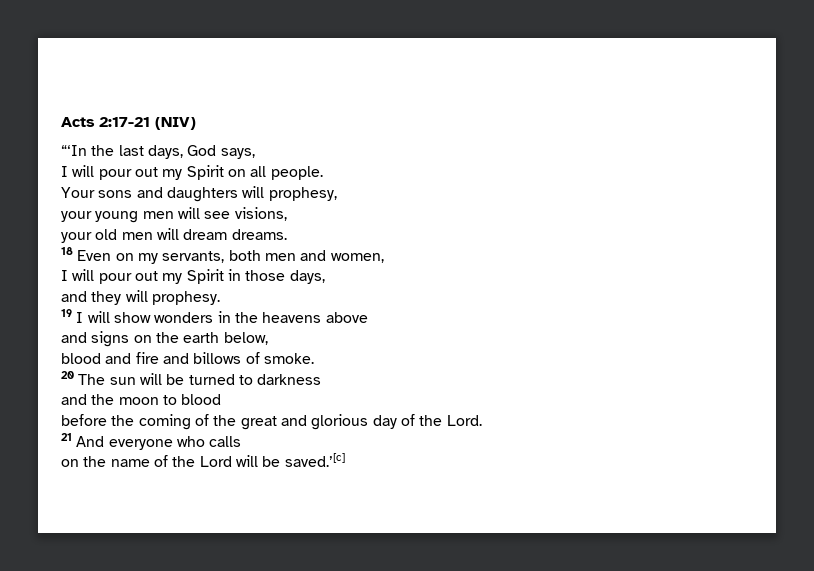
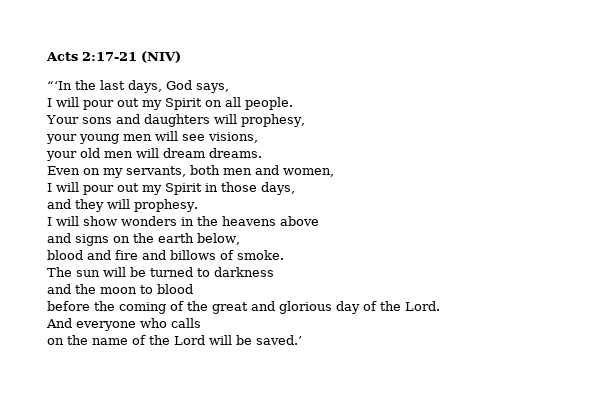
[61,247,73,255] 18 -> (262, 153) none
[61,309,72,317] 19 -> (198, 205) none
[61,371,74,379] 20 -> (284, 255) none
[61,433,72,441] 21 -> (440, 306) none
[284,453,345,467] saved.’[c] -> [256,335,302,345] saved.’

